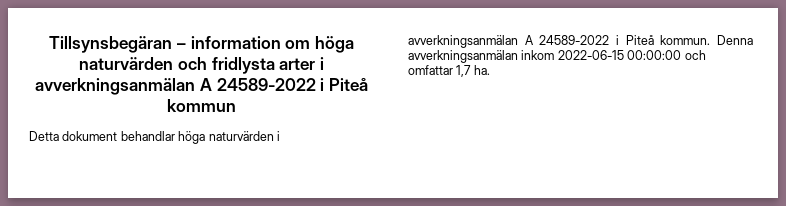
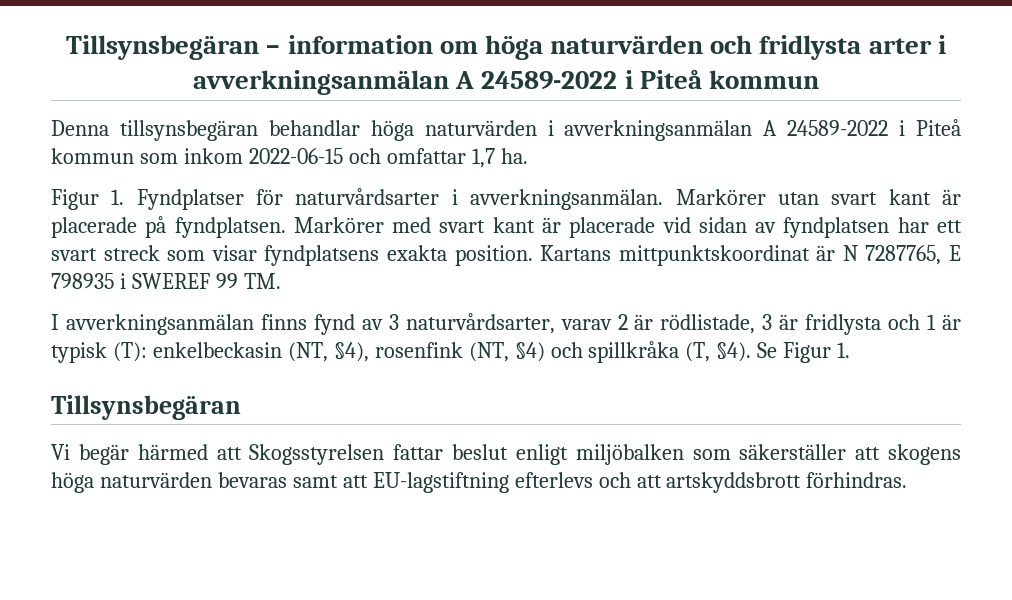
[29,131,118,141] Detta dokument -> [51,120,258,141] Denna tillsynsbegäran
[660,35,753,45] [408,50,518,63] kommun. Denna avverkningsanmälan -> [51,148,178,164] kommun som
[627,50,682,60] 00:00:00 -> (343, 156) none
(490, 70) none -> [51,188,962,210] [51,216,963,238] [51,245,962,266] [51,273,281,289] [51,313,961,335] [51,341,851,363] [51,395,241,420] [51,444,962,465] [51,472,908,493] // Figur 1. Fyndplatser för naturvårdsarter i avverkningsanmälan. Markörer utan svart kant är placerade på fyndplatsen. Markörer med svart kant är placerade vid sidan av fyndplatsen har ett svart streck som visar fyndplatsens exakta position. Kartans mittpunktskoordinat är N 7287765, E 798935 i SWEREF 99 TM. // I avverkningsanmälan finns fynd av 3 naturvårdsarter, varav 2 är rödlistade, 3 är fridlysta och 1 är typisk (T): enkelbeckasin (NT, §4), rosenfink (NT, §4) och spillkråka (T, §4). Se Figur 1. // Tillsynsbegäran // Vi begär härmed att Skogsstyrelsen fattar beslut enligt miljöbalken som säkerställer att skogens höga naturvärden bevaras samt att EU-lagstiftning efterlevs och att artskyddsbrott förhindras.

